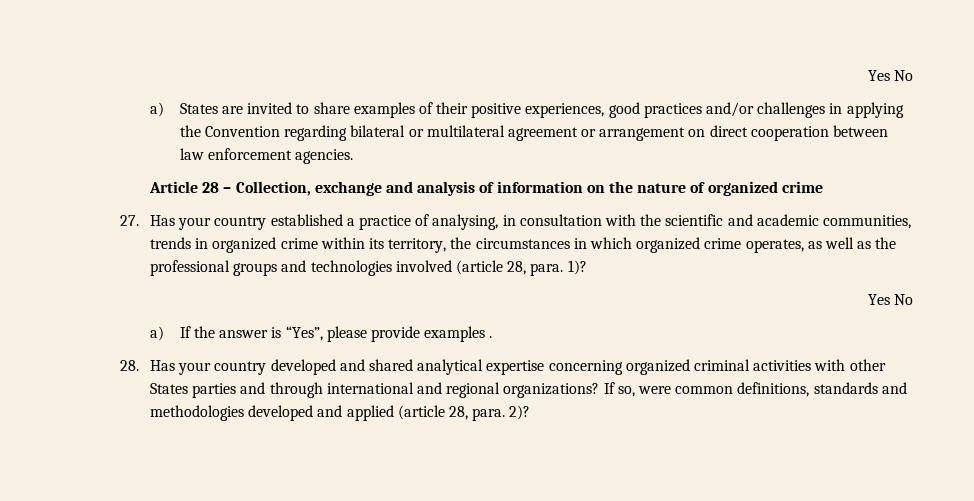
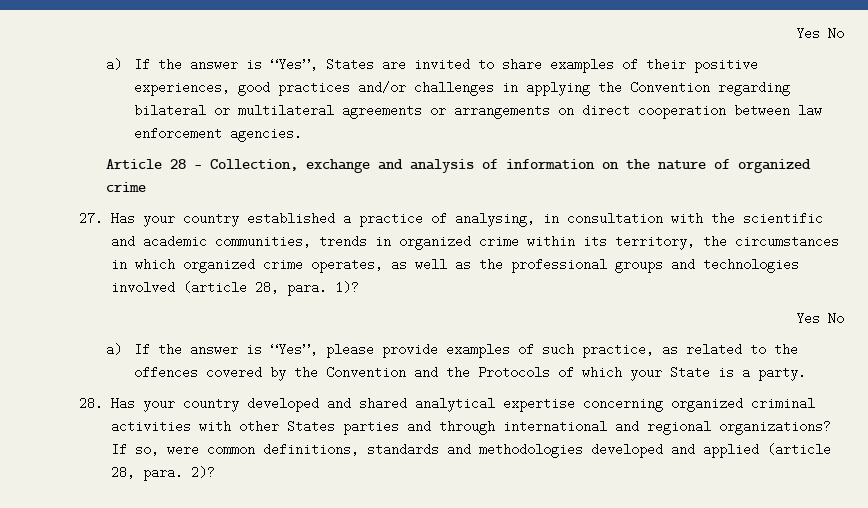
[867,70,913,81] [150,102,165,117] Yes No // a) -> [796,27,844,40] [106,58,318,71] Yes No // a) If the answer is “Yes”,
[507,127,686,141] agreement or arrangement -> [341,104,550,119] agreements or arrangements
[489,336,493,338] . -> [517,343,798,358] [133,366,806,381] of such practice, as related to the offences covered by the Convention and the Protocols of which your State is a party.

